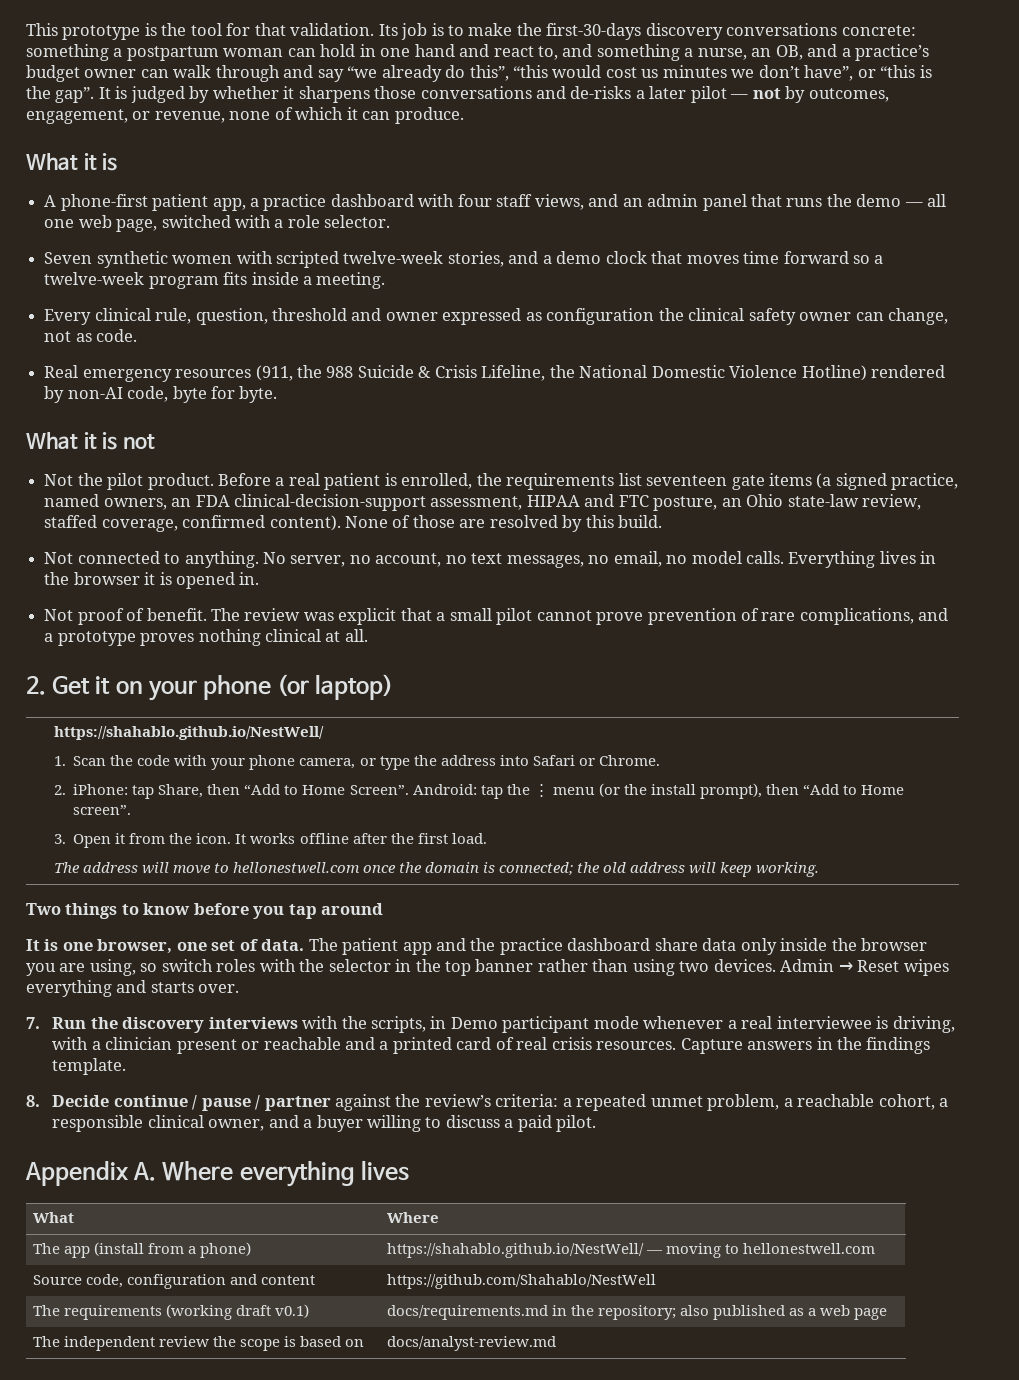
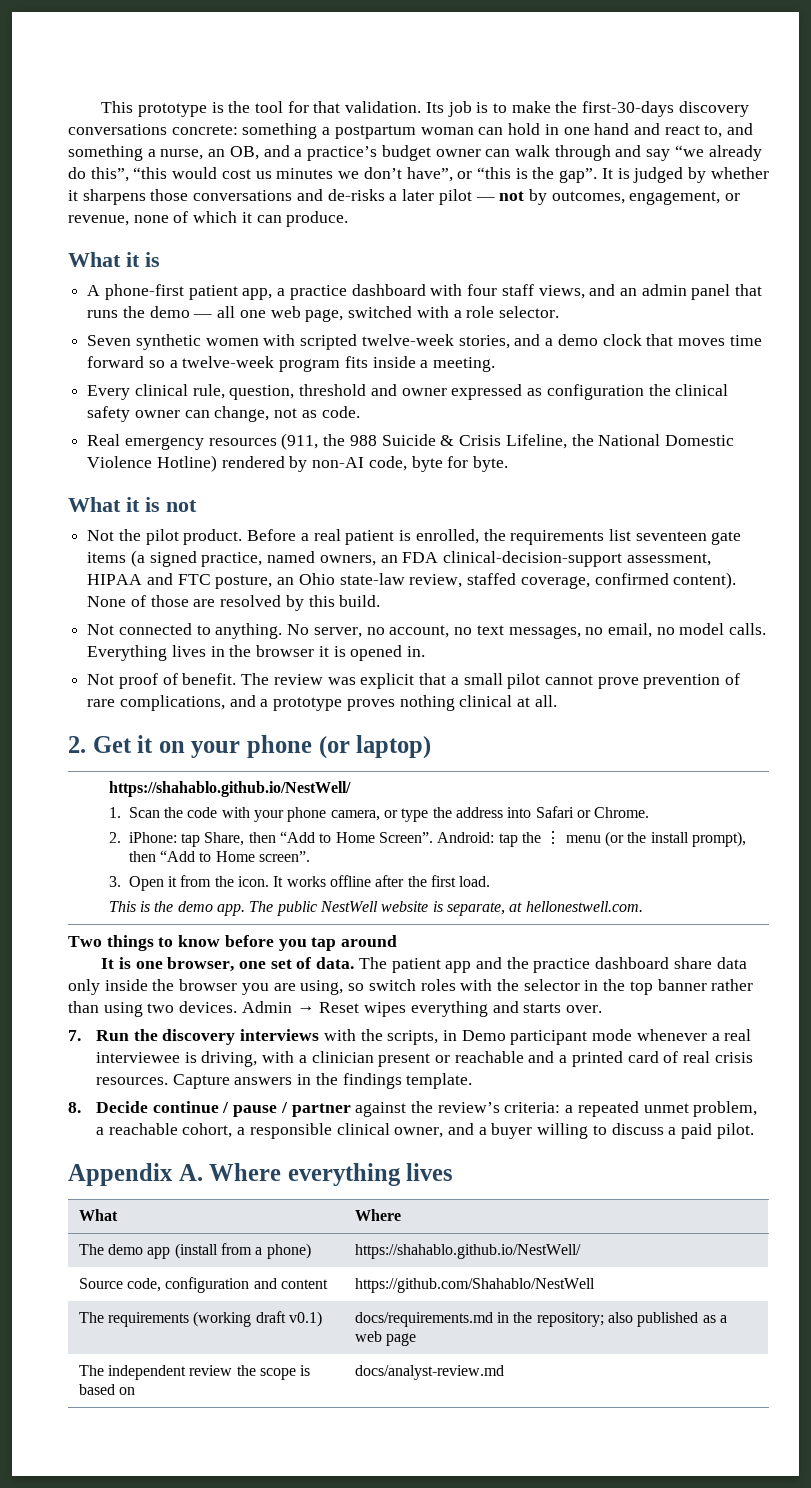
[53,862,820,877] The address will move to hellonestwell.com once the domain is connected; the old address will keep working. -> [108,901,643,916] This is the demo app. The public NestWell website is separate, at hellonestwell.com.
(60, 1248) none -> [108,1244,144,1255] demo
[645,1243,875,1258] — moving to hellonestwell.com -> (581, 1251) none

